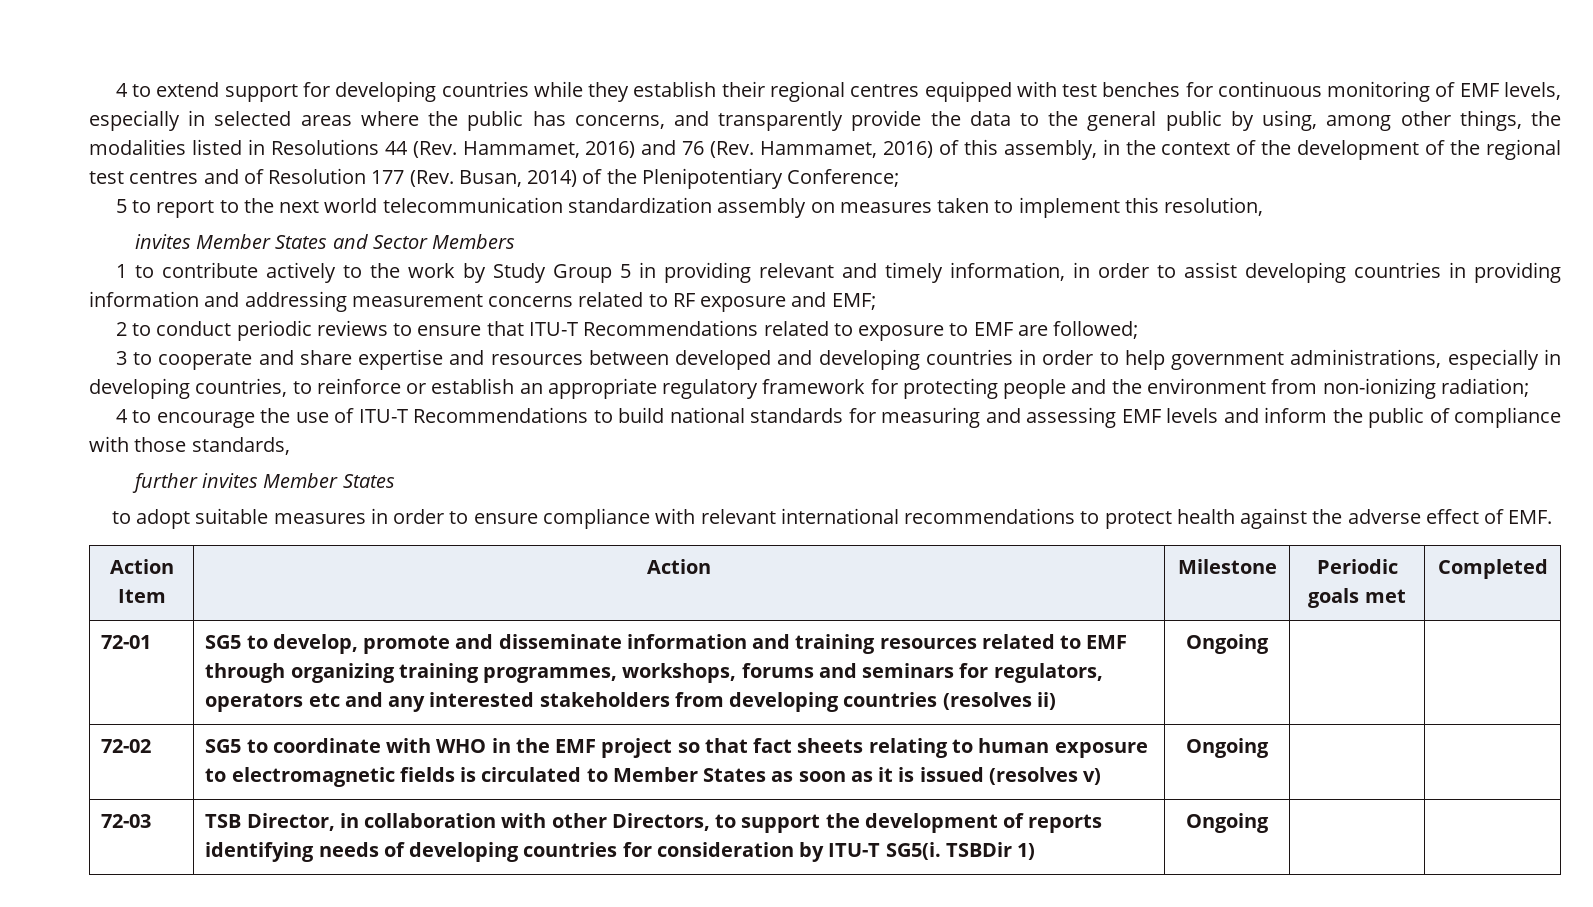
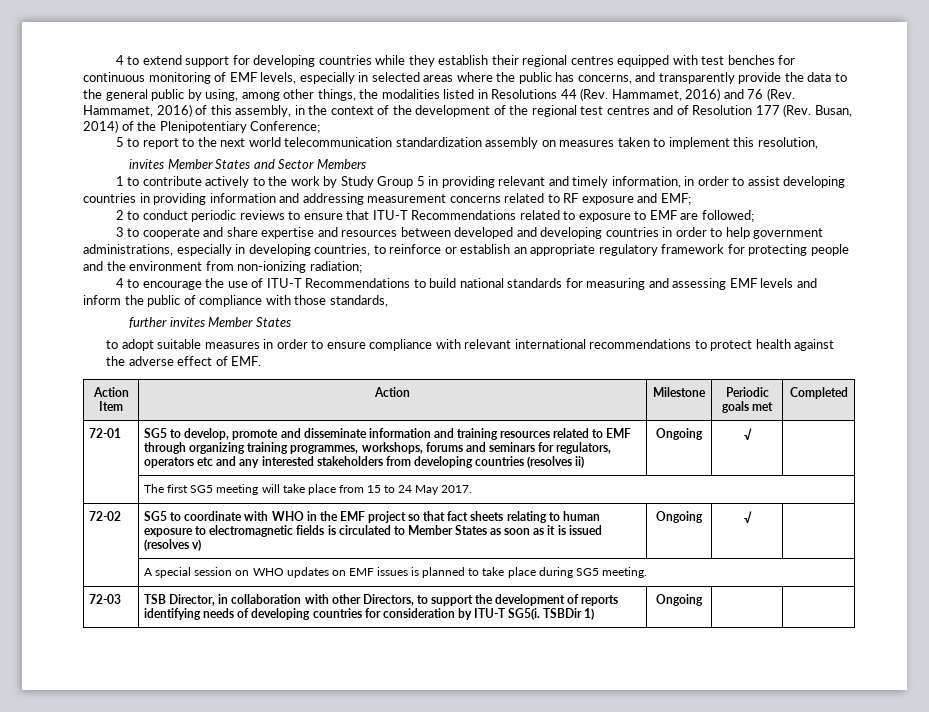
(1269, 644) | -> [743,428,752,440] [144,484,473,495] √ | // | The first SG5 meeting will take place from 15 to 24 May 2017.
(1269, 748) | -> [743,511,752,523] [144,567,647,578] √ | // | A special session on WHO updates on EMF issues is planned to take place during SG5 meeting.

